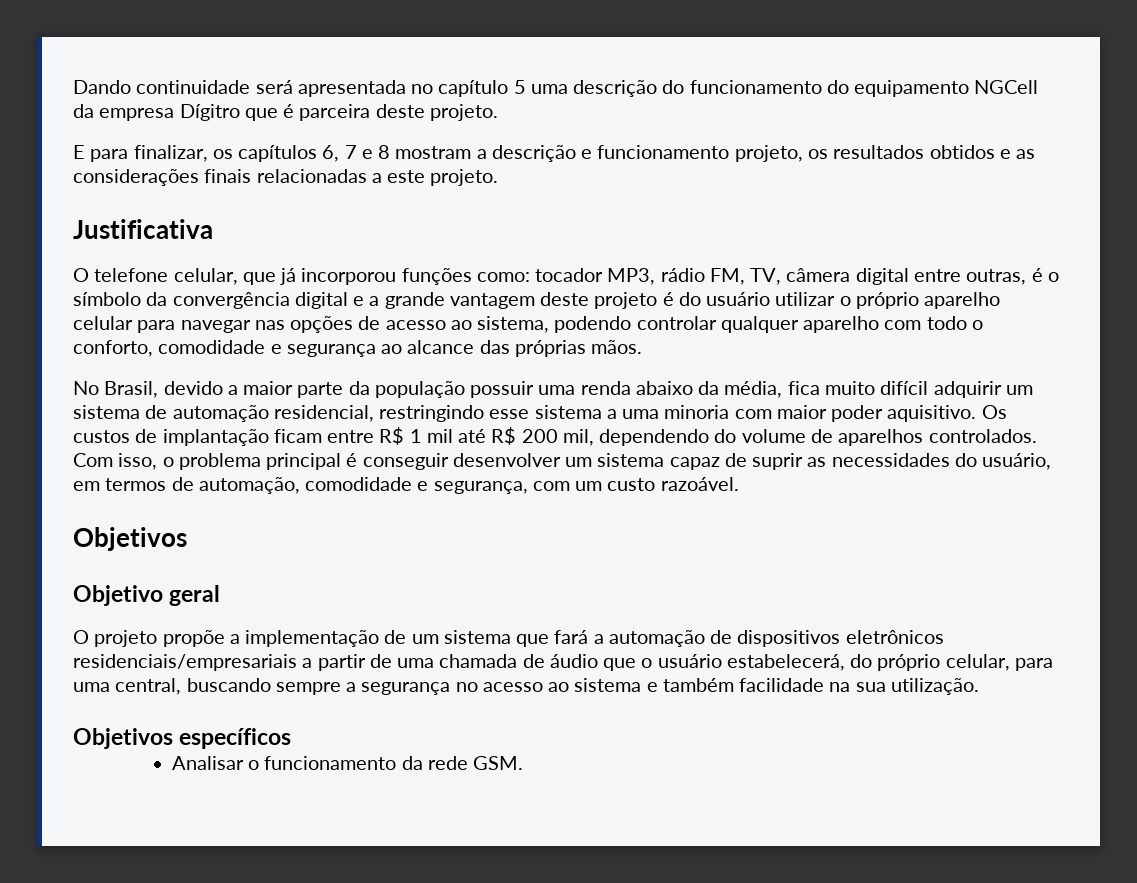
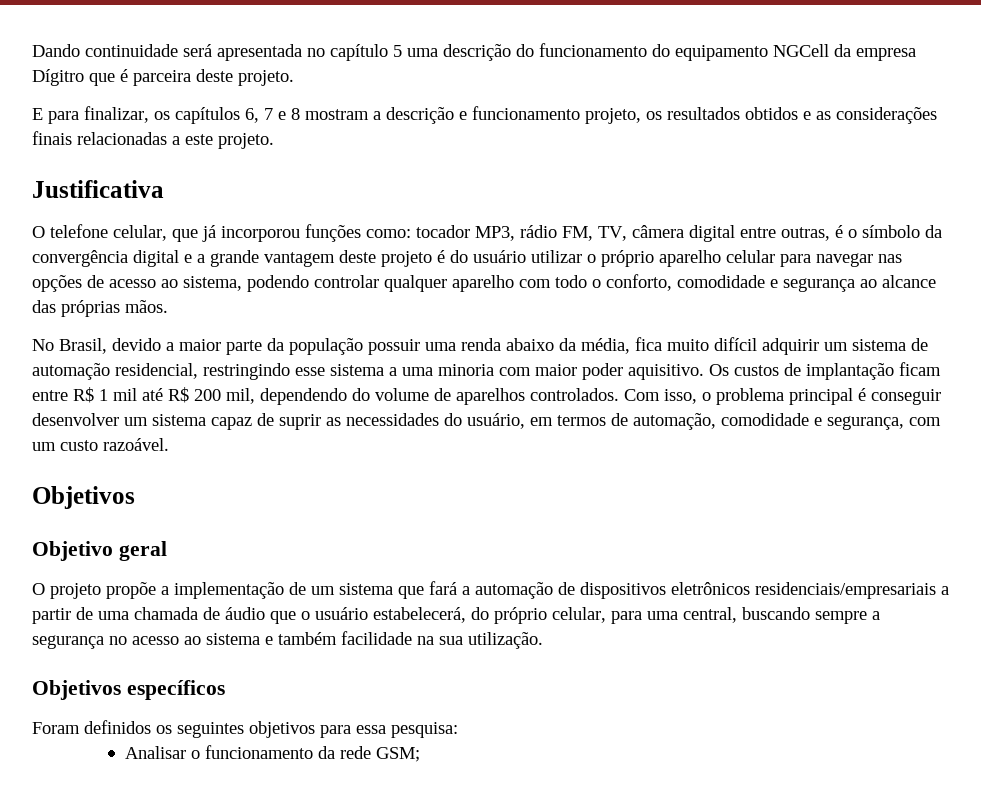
(292, 738) none -> [32,720,458,738] // Foram definidos os seguintes objetivos para essa pesquisa:
[473,756,524,770] GSM. -> [376,747,421,762] GSM;

